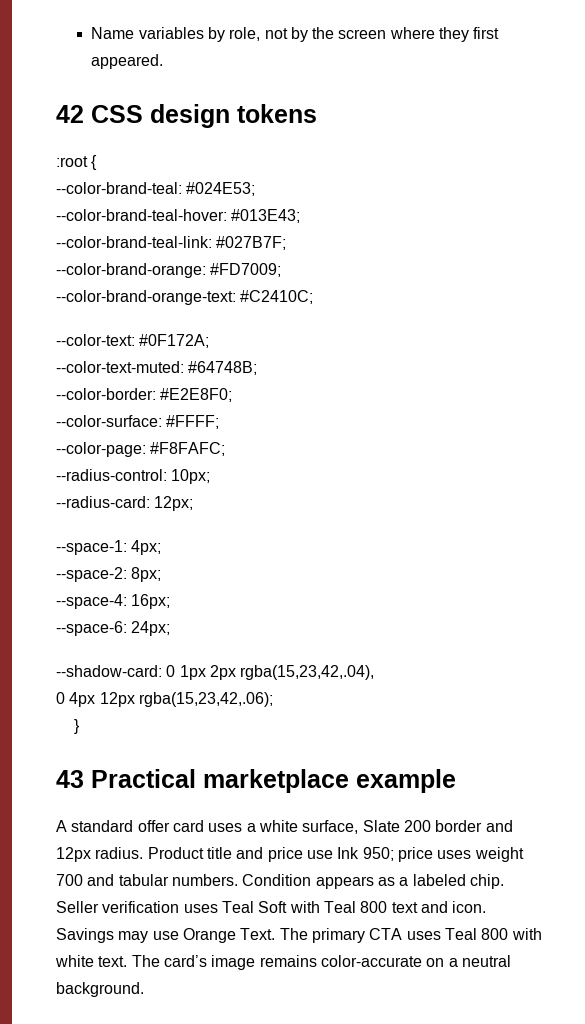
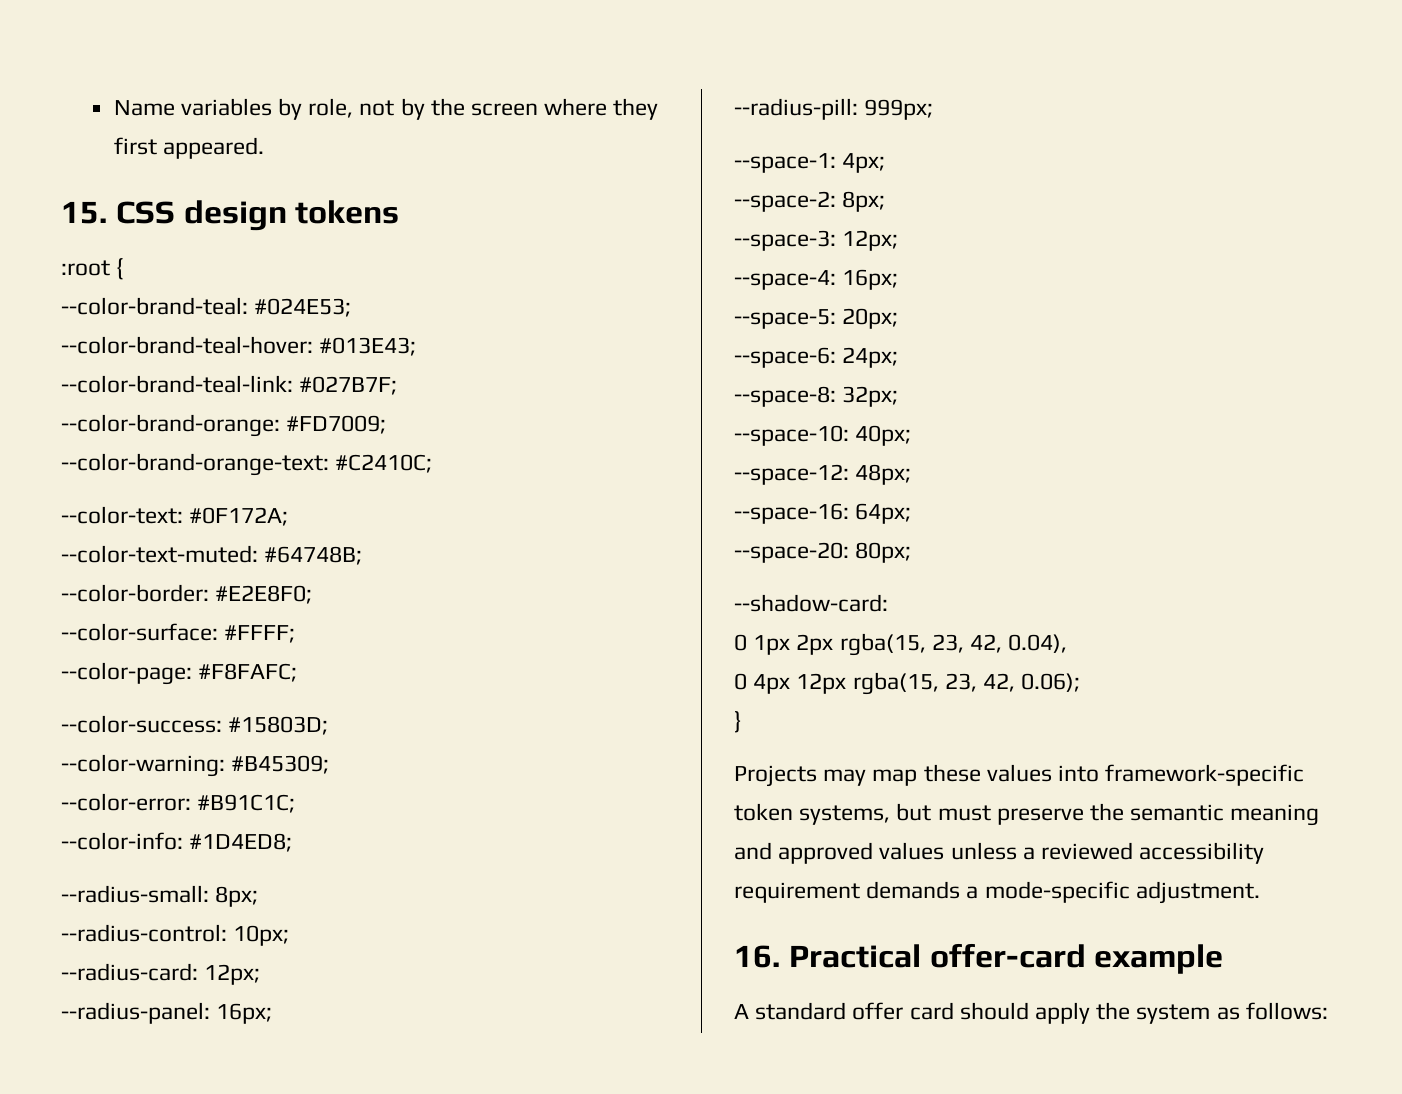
[56,105,84,123] 42 -> [61,201,107,224] 15.
(226, 449) none -> [61,715,329,735] [61,754,330,777] [61,793,296,813] [61,832,293,852] [61,885,259,907] // --color-success: #15803D; // --color-warning: #B45309; // --color-error: #B91C1C; // --color-info: #1D4ED8; // --radius-small: 8px;
(194, 503) none -> [61,1002,273,1024] [734,98,934,120] // --radius-panel: 16px; // --radius-pill: 999px;
(162, 574) none -> [734,230,899,251] // --space-3: 12px;
(171, 601) none -> [734,308,899,329] // --space-5: 20px;
(171, 628) none -> [734,386,899,407] [734,425,912,446] [734,464,912,485] [734,503,912,524] [734,542,912,563] // --space-8: 32px; // --space-10: 40px; // --space-12: 48px; // --space-16: 64px; // --space-20: 80px;
(162, 671) none -> (888, 603) //
[240,665,375,680] rgba(15,23,42,.04), -> [839,633,1068,656] rgba(15, 23, 42, 0.04),
[138,692,273,707] [73,719,80,734] [56,769,349,793] rgba(15,23,42,.06); // } // 43 Practical marketplace -> [852,672,1081,695] [734,711,742,733] [734,764,1305,787] [734,803,1320,826] [734,842,1265,864] [734,881,1260,904] [734,943,1086,968] rgba(15, 23, 42, 0.06); // } // Projects may map these values into framework-specific token systems, but must preserve the semantic meaning and approved values unless a reviewed accessibility requirement demands a mode-specific adjustment. // 16. Practical offer-card
[208,820,513,834] [56,847,524,862] [56,874,504,889] [56,901,487,913] [56,928,542,943] [55,955,511,970] [56,982,144,997] uses a white surface, Slate 200 border and 12px radius. Product title and price use Ink 950; price uses weight 700 and tabular numbers. Condition appears as a labeled chip. Seller verification uses Teal Soft with Teal 800 text and icon. Savings may use Orange Text. The primary CTA uses Teal 800 with white text. The card’s image remains color-accurate on a neutral background. -> [959,1002,1328,1024] should apply the system as follows:

